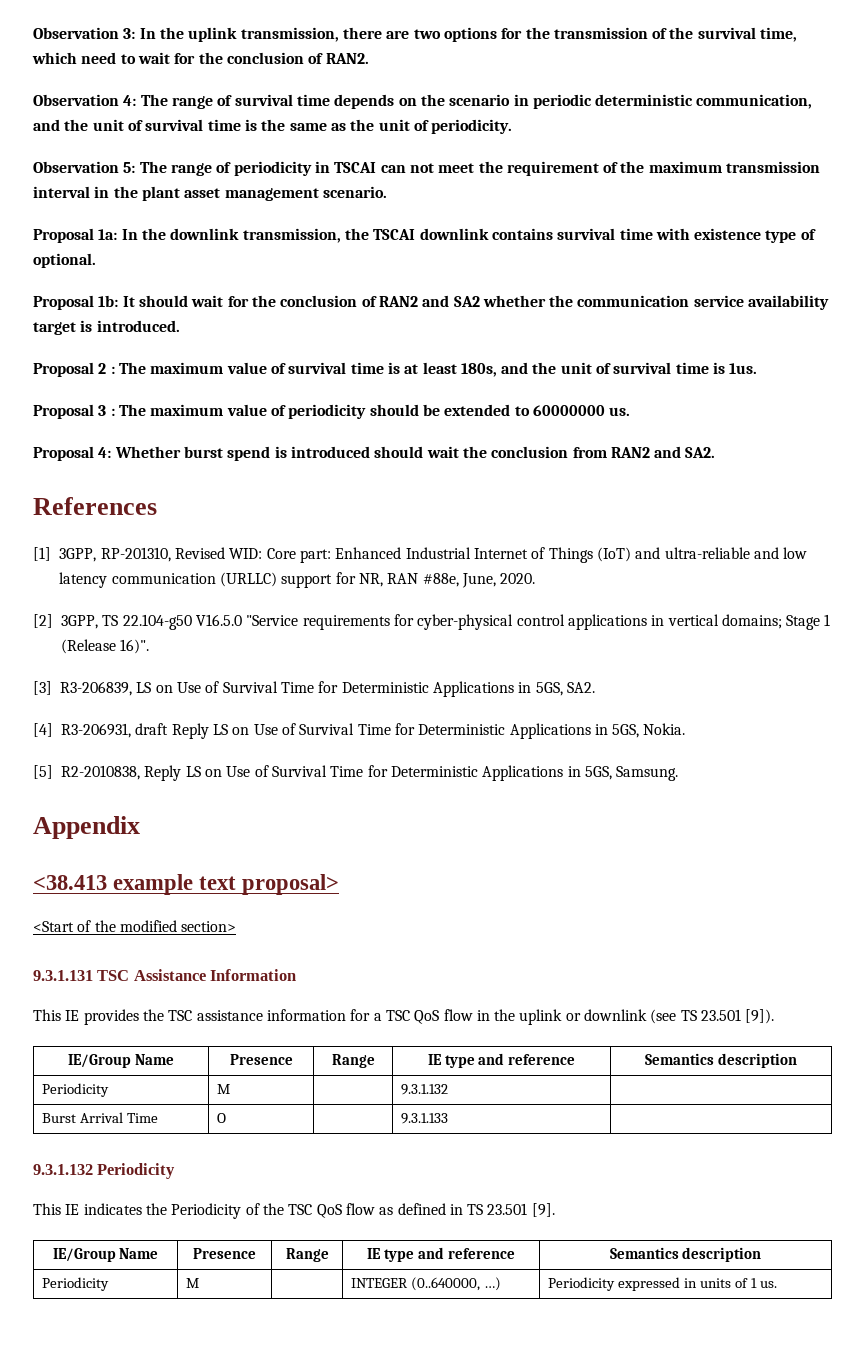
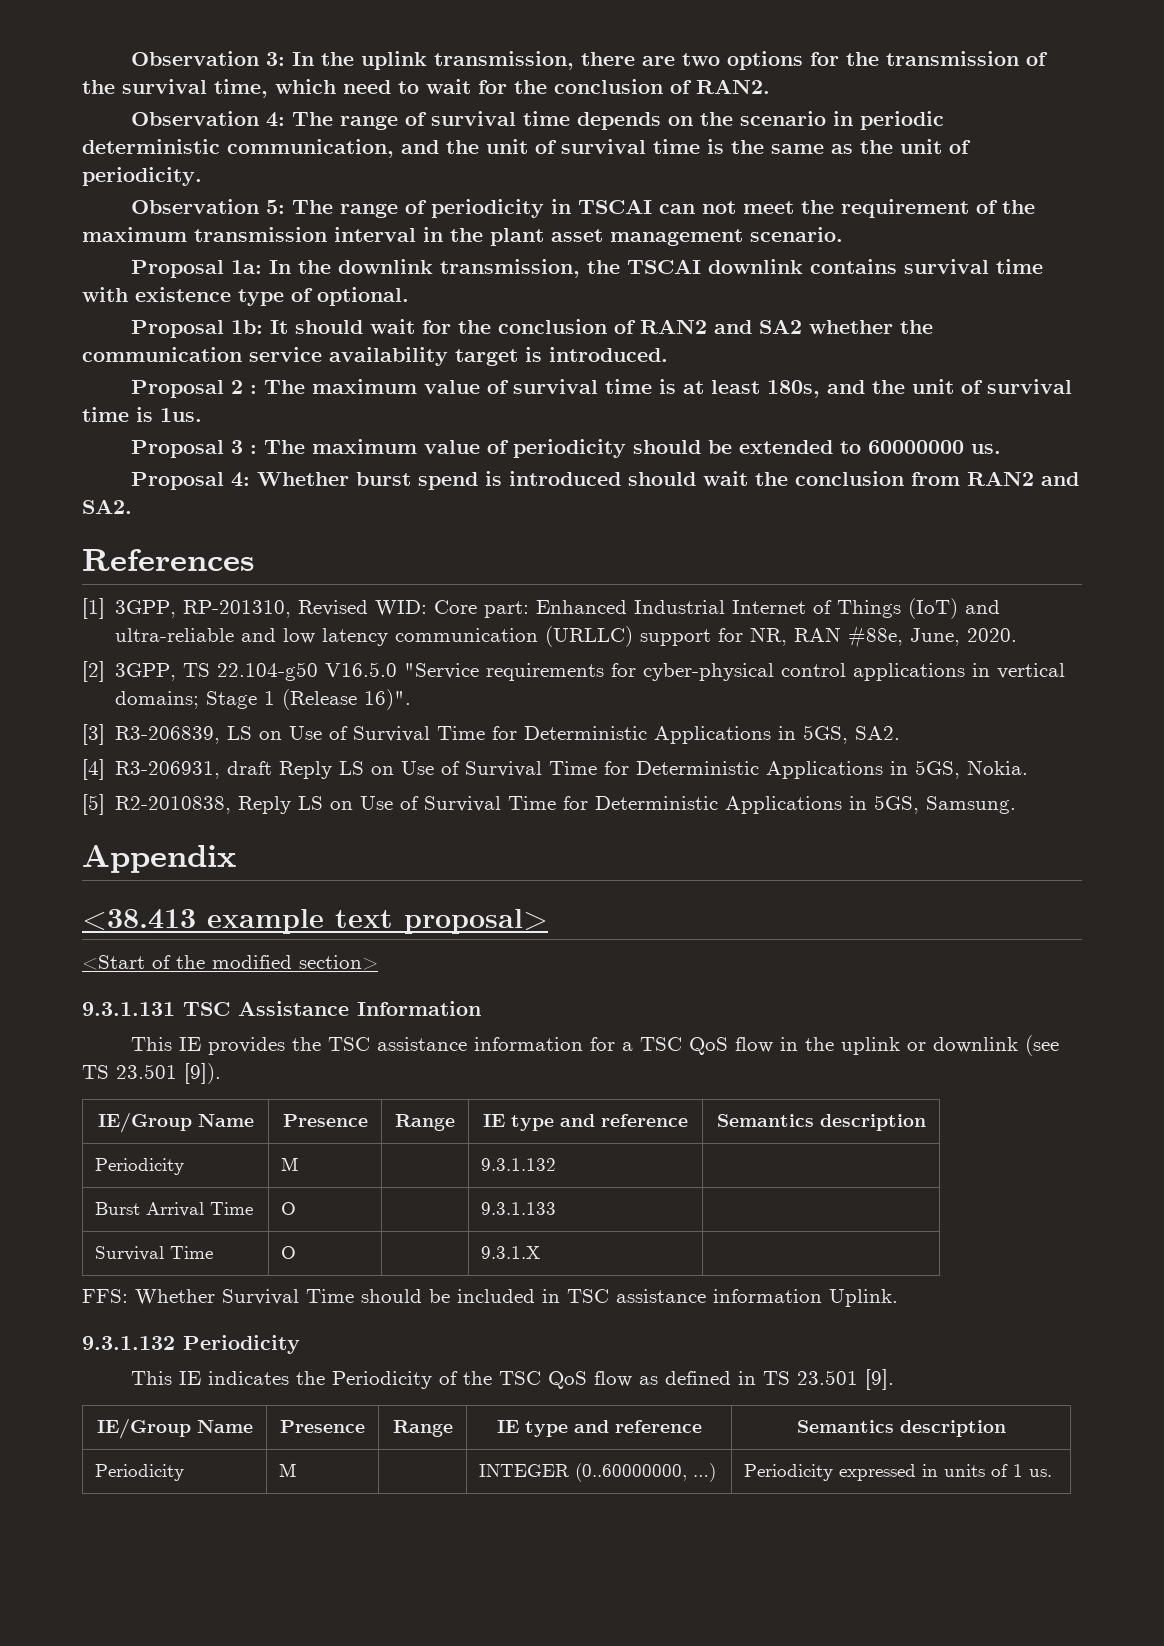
(449, 1118) none -> [95,1246,214,1261] [281,1246,297,1259] [481,1246,541,1259] [82,1289,898,1307] // Survival Time | O | | 9.3.1.X | // FFS: Whether Survival Time should be included in TSC assistance information Uplink.
[410,1277,480,1291] (0..640000, -> [575,1463,688,1482] (0..60000000,

